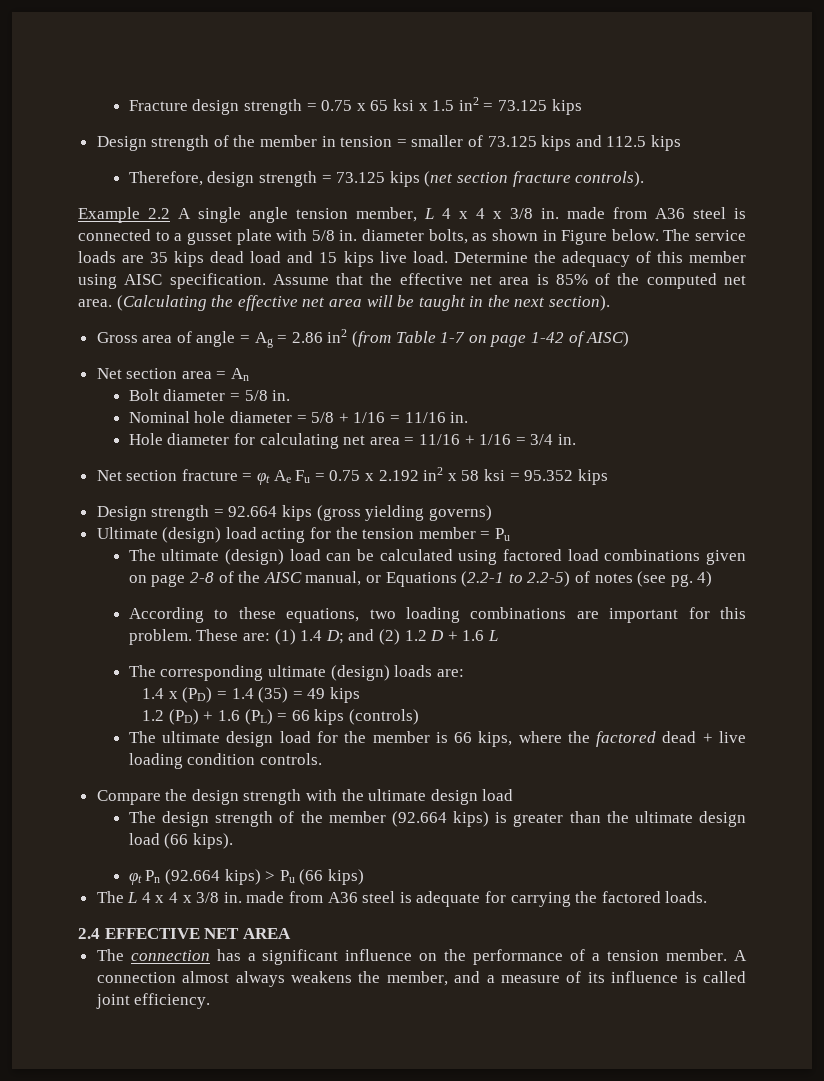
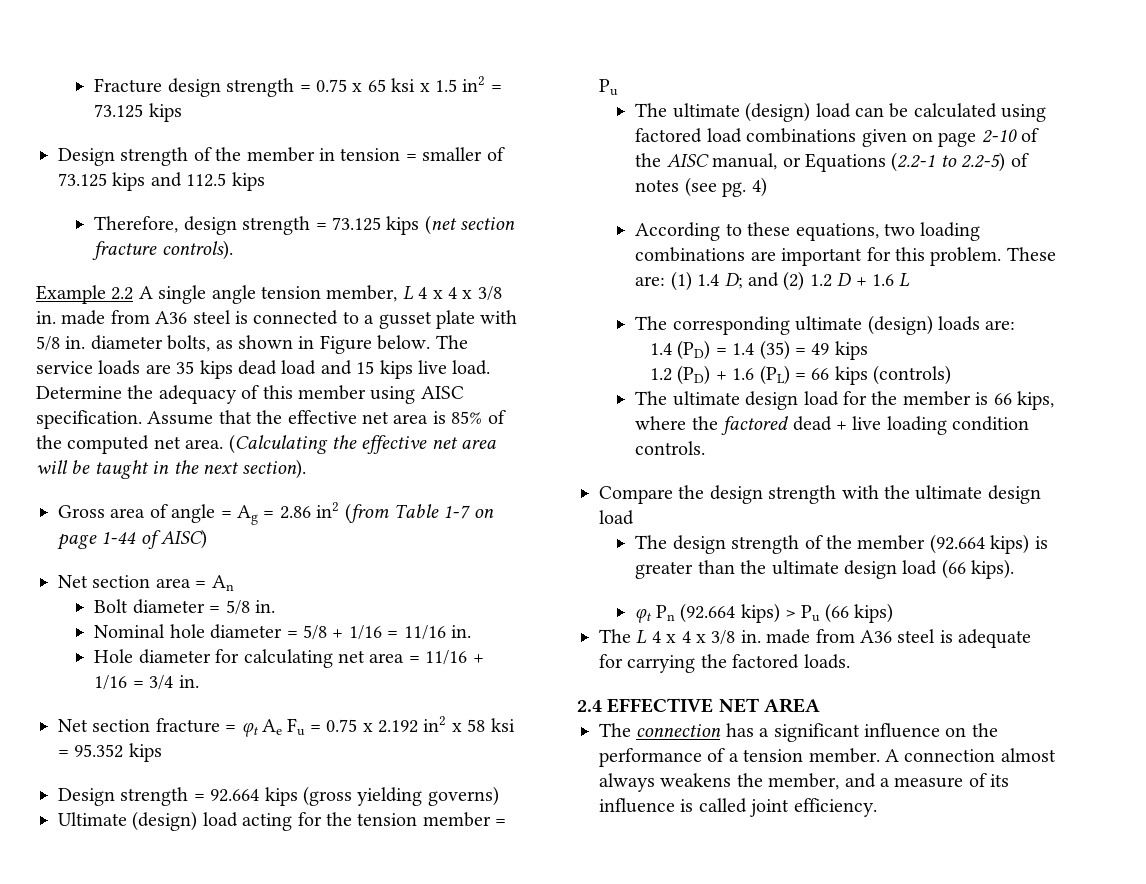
[530,332,564,343] 1-42 -> [101,531,137,544] 1-44
[190,572,215,583] 2-8 -> [981,129,1017,143] 2-10
[168,691,178,699] x -> (672, 349) none

